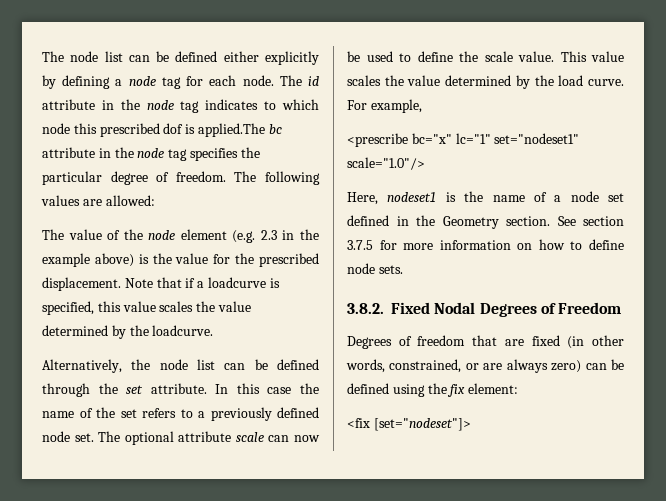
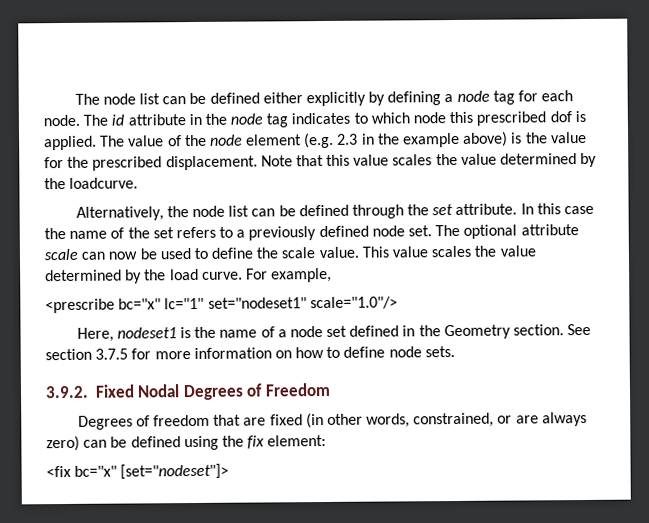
[197,123,282,137] [42,147,260,161] [42,171,320,185] [41,195,155,206] applied.The bc attribute in the node tag specifies the particular degree of freedom. The following values are allowed: // -> [44,135,97,151] applied.
[185,277,280,288] [42,301,94,315] if a loadcurve is specified, -> (324, 161) none
[347,303,384,314] 3.8.2. -> [45,385,89,399] 3.9.2.
(370, 423) none -> [74,465,118,477] bc="x"

